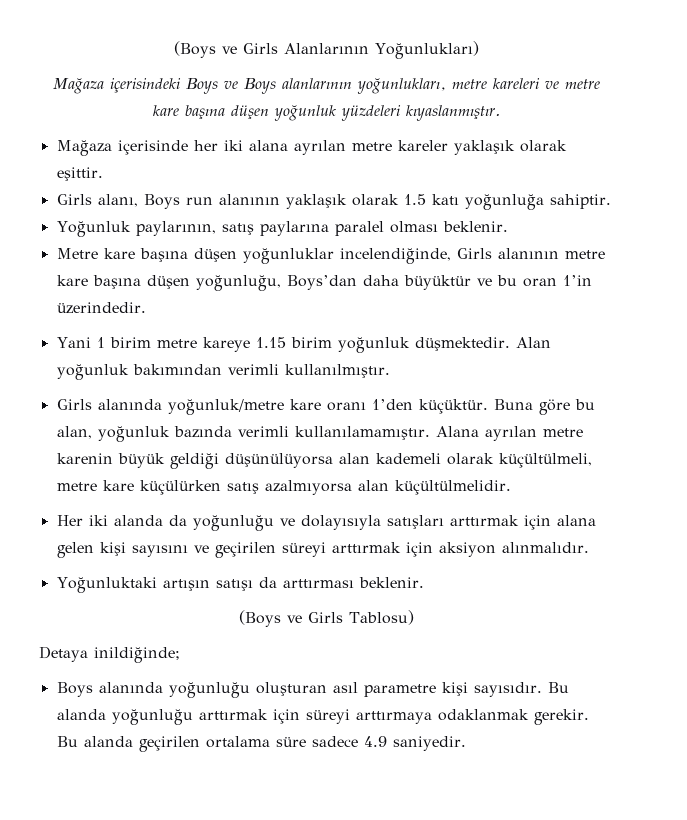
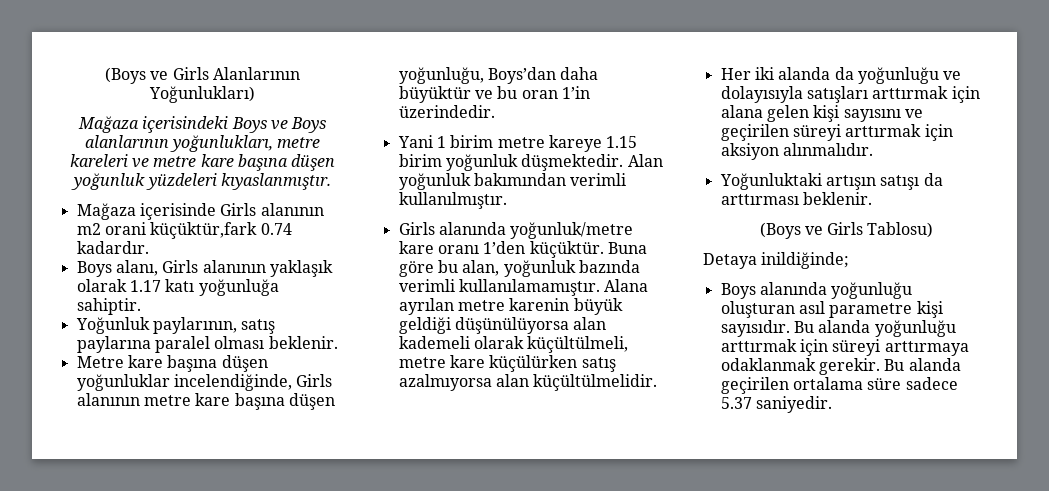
[193,140,567,155] [56,167,103,181] [56,194,213,209] her iki alana ayrılan metre kareler yaklaşık olarak eşittir. // Girls alanı, Boys run -> [220,203,324,216] [76,222,292,239] [76,241,149,254] [76,260,199,277] Girls alanının m2 orani küçüktür,fark 0.74 kadardır. // Boys alanı, Girls
[403,194,426,205] 1.5 -> [129,280,161,292] 1.17
[363,736,387,747] 4.9 -> [720,397,752,409] 5.37

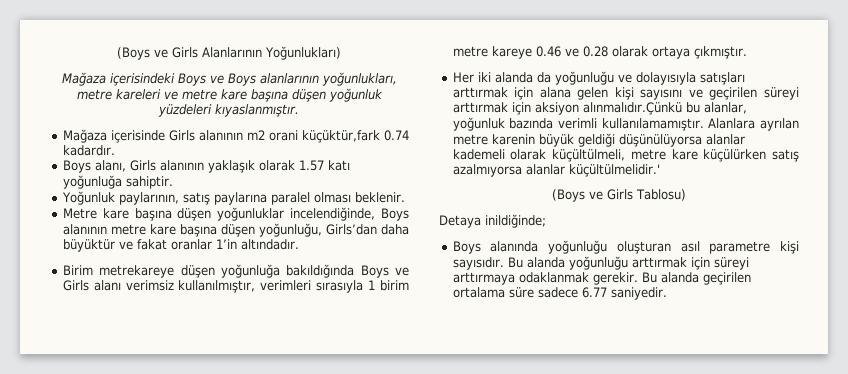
[129,280,161,292] 1.17 -> [298,160,324,171] 1.57
[296,374,333,387] Girls -> [381,208,409,221] Boys
[487,67,556,84] Boys’dan -> [325,224,377,235] Girls’dan
[497,86,590,99] [398,105,495,118] [397,135,638,152] [398,154,663,171] [398,173,627,190] [398,192,507,209] [398,222,634,239] [398,241,647,258] [398,260,640,277] [398,279,649,296] [398,298,623,315] [398,317,607,334] [398,336,629,353] [398,355,616,372] [398,374,658,391] bu oran 1’in üzerindedir. // Yani 1 birim metre kareye 1.15 birim yoğunluk düşmektedir. Alan yoğunluk bakımından verimli kullanılmıştır. // Girls alanında yoğunluk/metre kare oranı 1’den küçüktür. Buna göre bu alan, yoğunluk bazında verimli kullanılamamıştır. Alana ayrılan metre karenin büyük geldiği düşünülüyorsa alan kademeli olarak küçültülmeli, metre kare küçülürken satış azalmıyorsa alan küçültülmelidir. -> [136,239,299,250] [62,264,409,278] [62,280,410,293] [452,46,747,59] fakat oranlar 1’in altındadır. // Birim metrekareye düşen yoğunluğa bakıldığında Boys ve Girls alanı verimsiz kullanılmıştır, verimleri sırasıyla 1 birim metre kareye 0.46 ve 0.28 olarak ortaya çıkmıştır.
[782,143,873,156] [719,173,943,190] [720,192,872,205] alınmalıdır. // Yoğunluktaki artışın satışı da arttırması beklenir. -> [582,102,747,115] [452,117,799,131] [452,133,745,147] [452,149,799,162] [452,164,660,177] alınmalıdır.Çünkü bu alanlar, yoğunluk bazında verimli kullanılamamıştır. Alanlara ayrılan metre karenin büyük geldiği düşünülüyorsa alanlar kademeli olarak küçültülmeli, metre kare küçülürken satış azalmıyorsa alanlar küçültülmelidir.'
[720,397,752,409] 5.37 -> [581,287,607,298] 6.77

